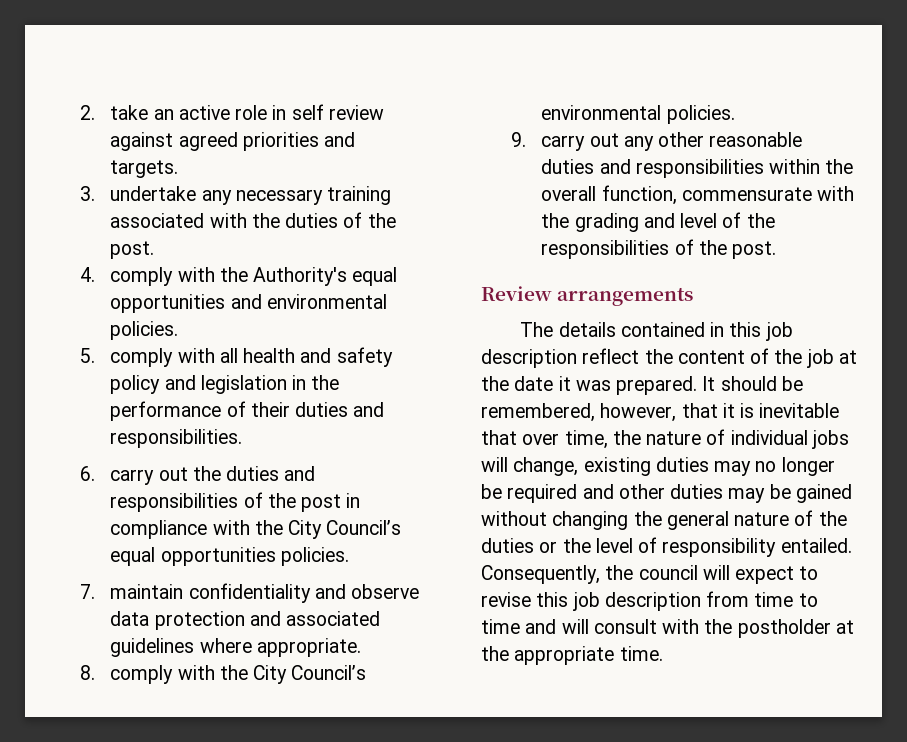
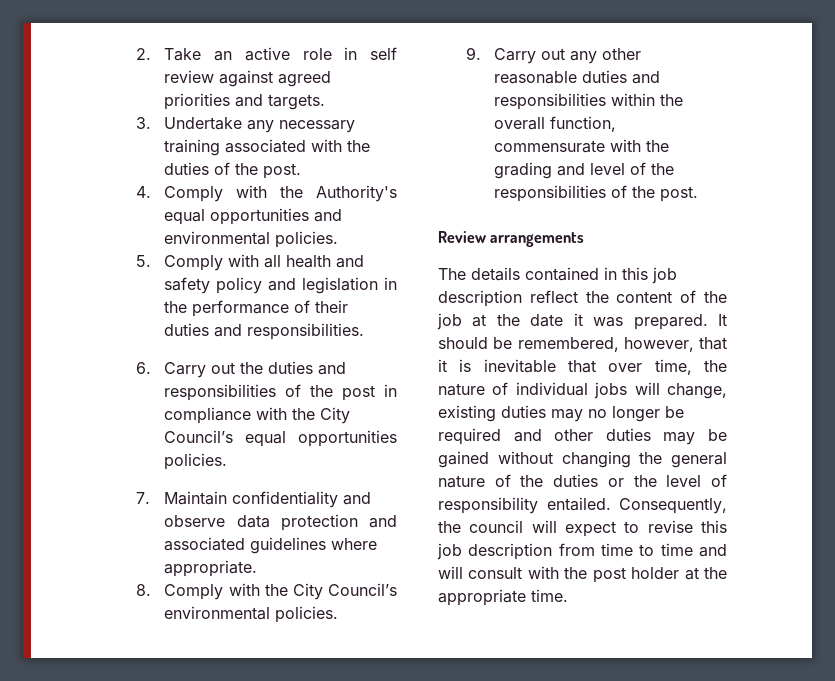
[110,105,149,120] take -> [164,48,202,61] Take
[110,186,197,201] undertake -> [164,117,243,130] Undertake
[110,267,174,286] comply -> [164,186,224,202] Comply
[110,348,174,367] comply -> [164,255,224,271] Comply
[110,469,155,485] carry -> [164,362,207,378] Carry
[110,584,184,599] maintain -> [164,491,228,505] Maintain
[110,665,174,684] comply -> [164,584,224,600] Comply
[541,135,586,151] carry -> [494,48,537,64] Carry
[737,619,831,638] postholder -> [592,567,680,583] post holder

